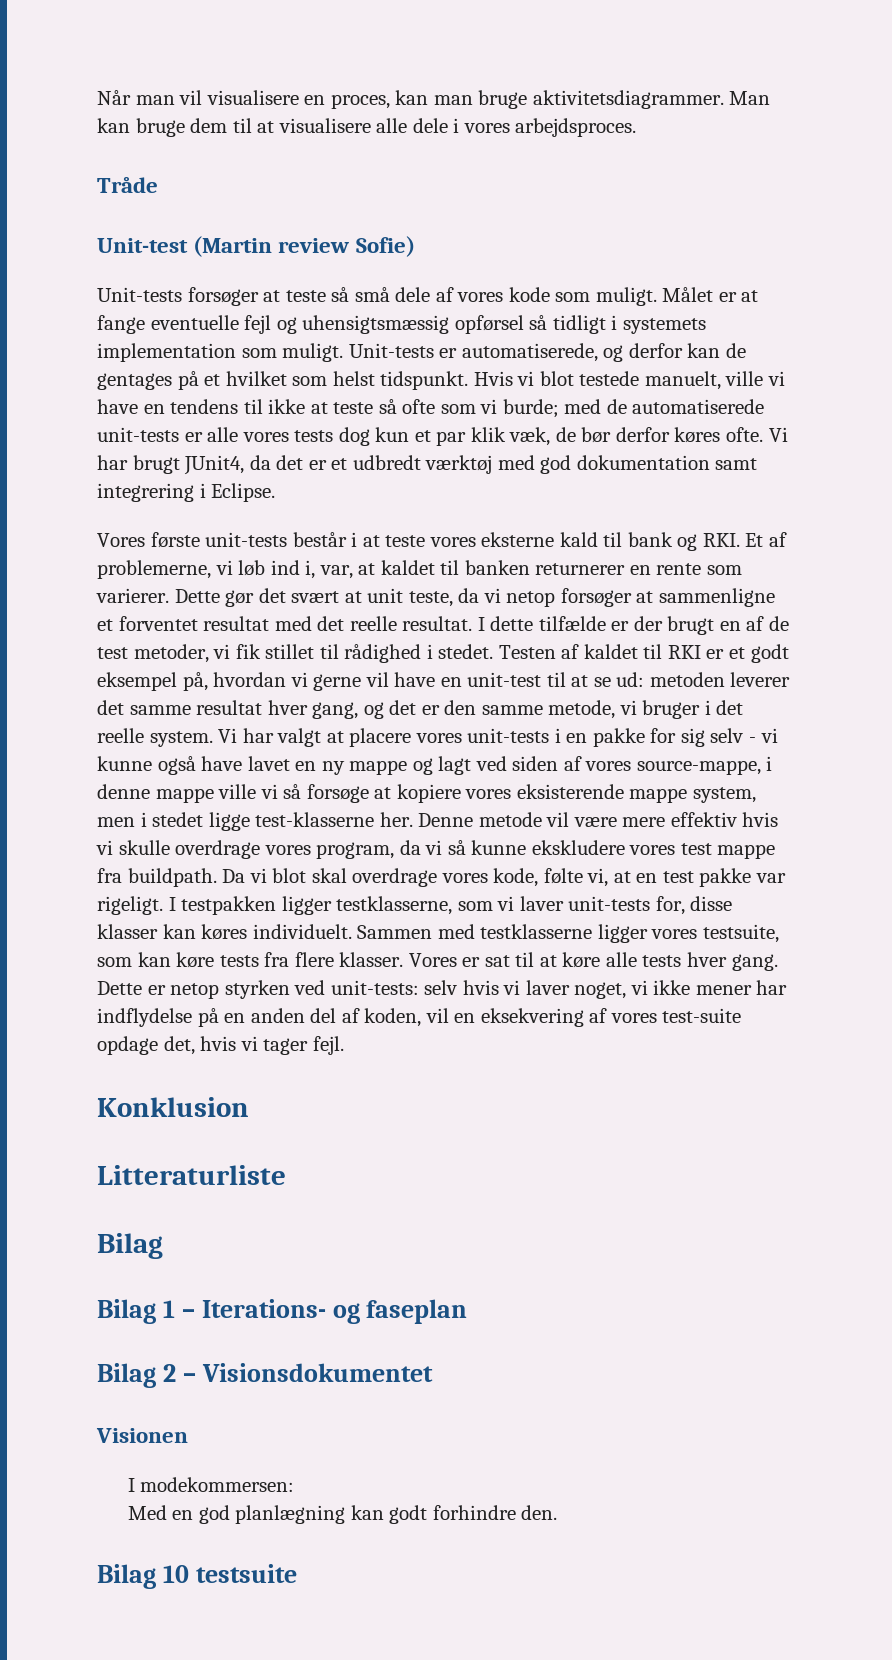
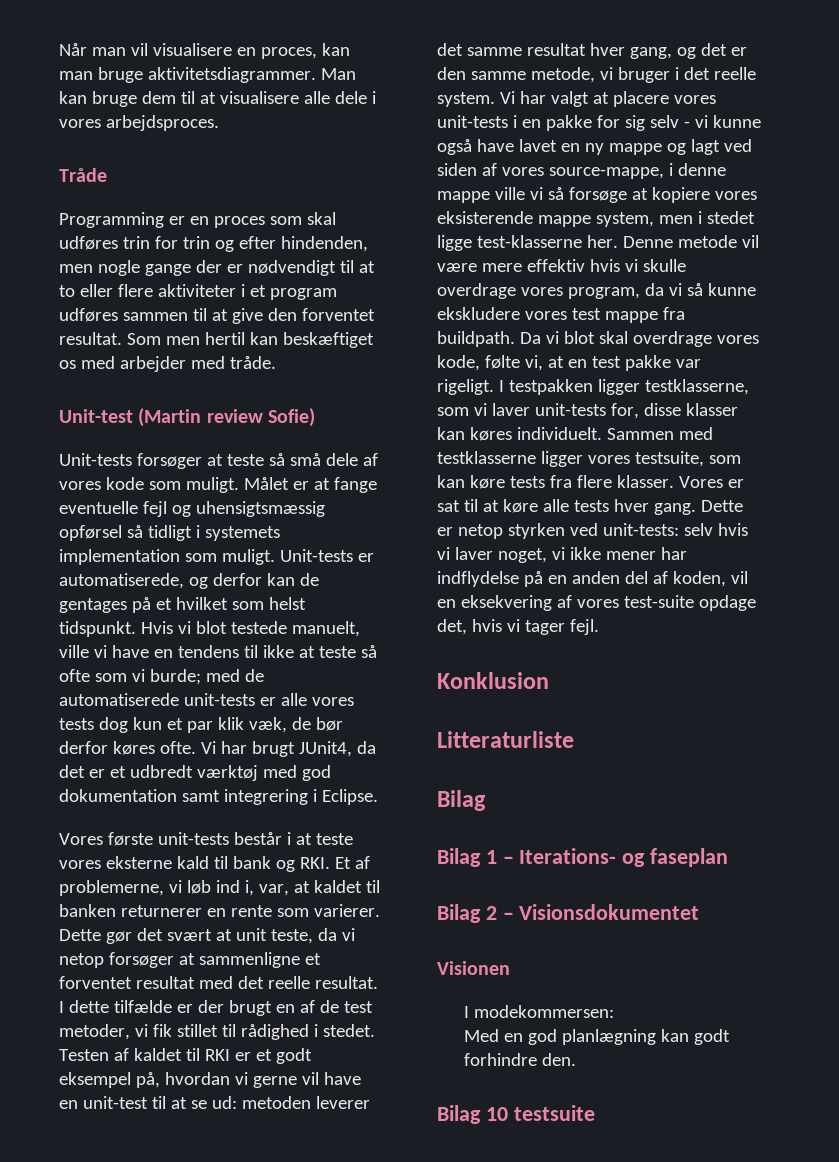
(158, 184) none -> [59,212,336,228] [59,236,368,252] [59,260,375,276] [59,284,337,300] [59,308,375,324] [59,332,374,348] [59,356,276,372] // Programming er en proces som skal udføres trin for trin og efter hindenden, men nogle gange der er nødvendigt til at to eller flere aktiviteter i et program udføres sammen til at give den forventet resultat. Som men hertil kan beskæftiget os med arbejder med tråde.

